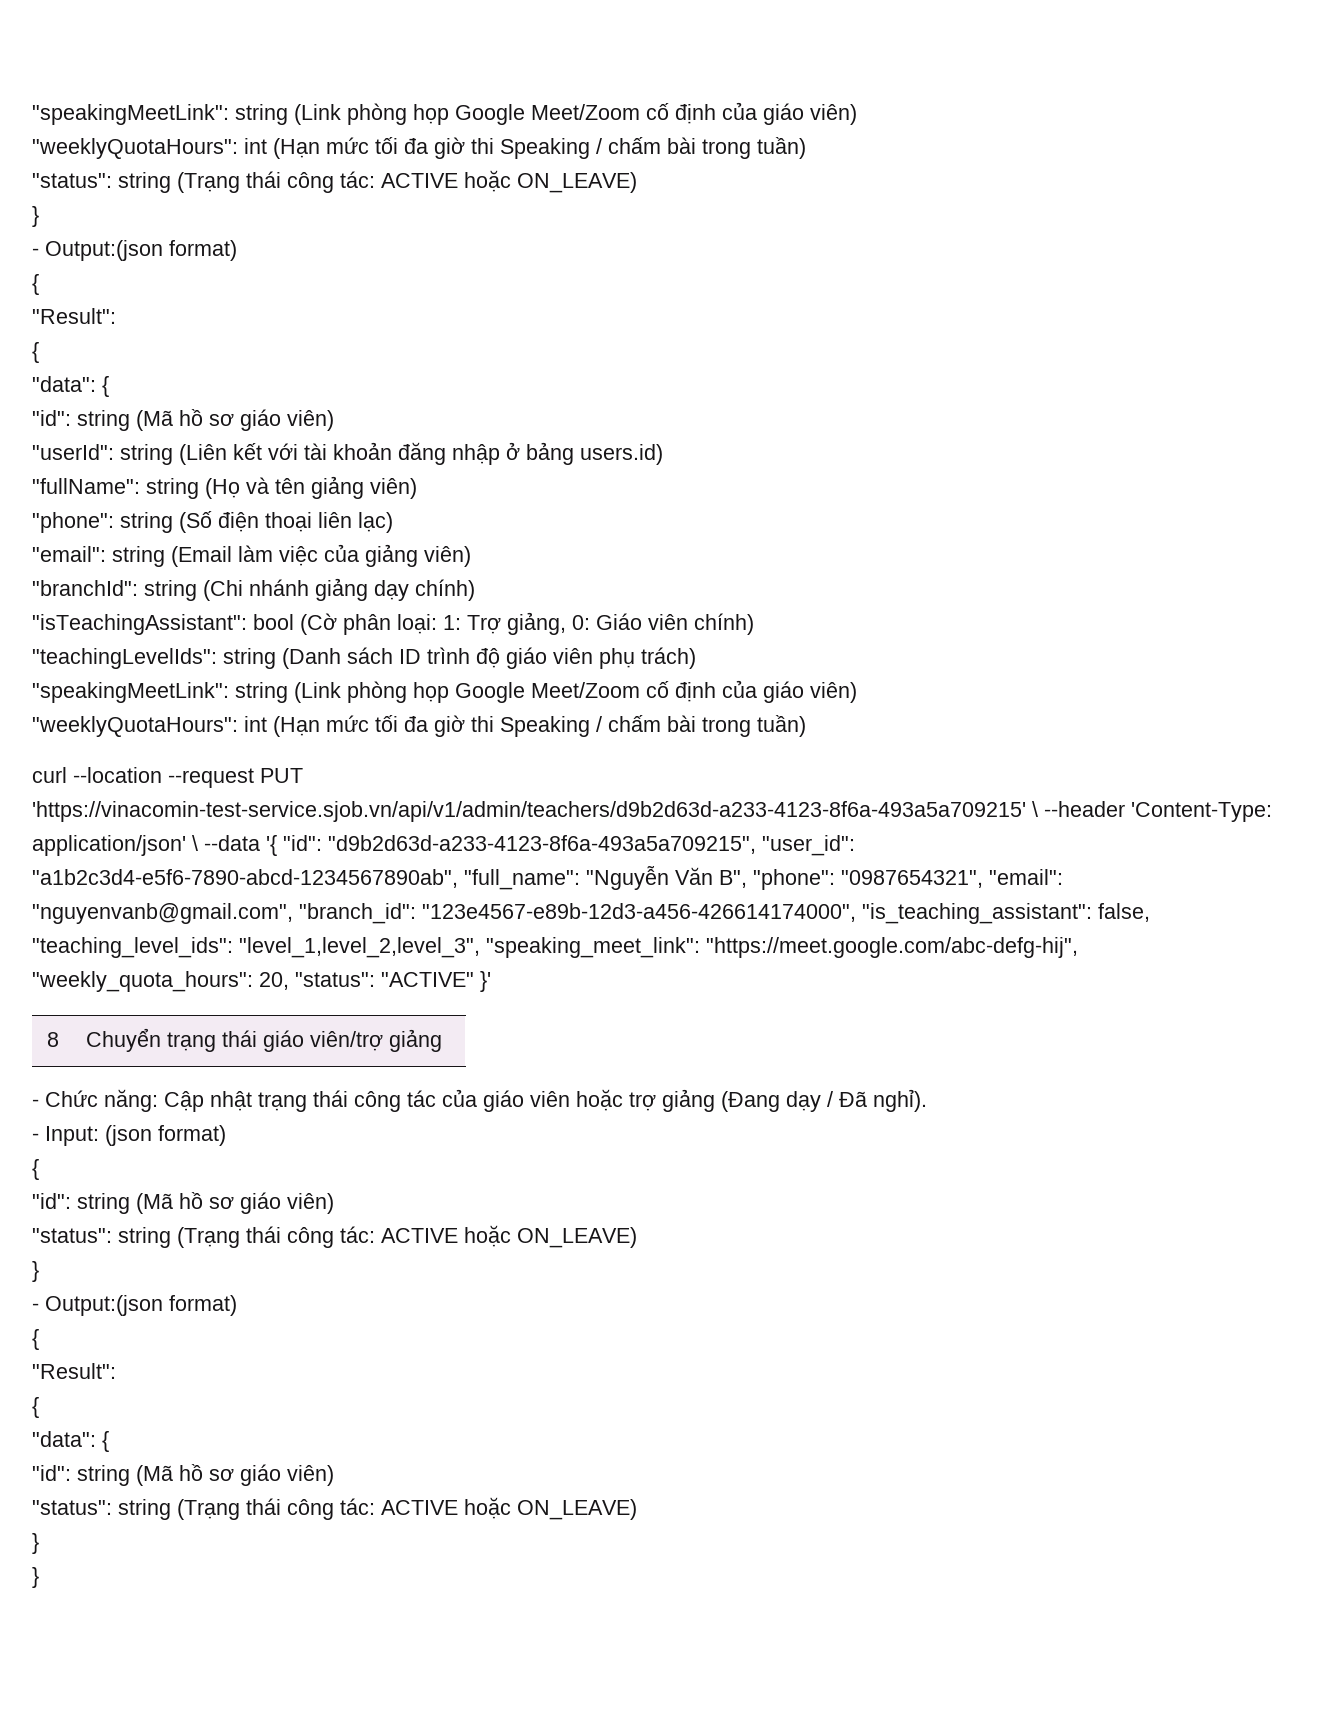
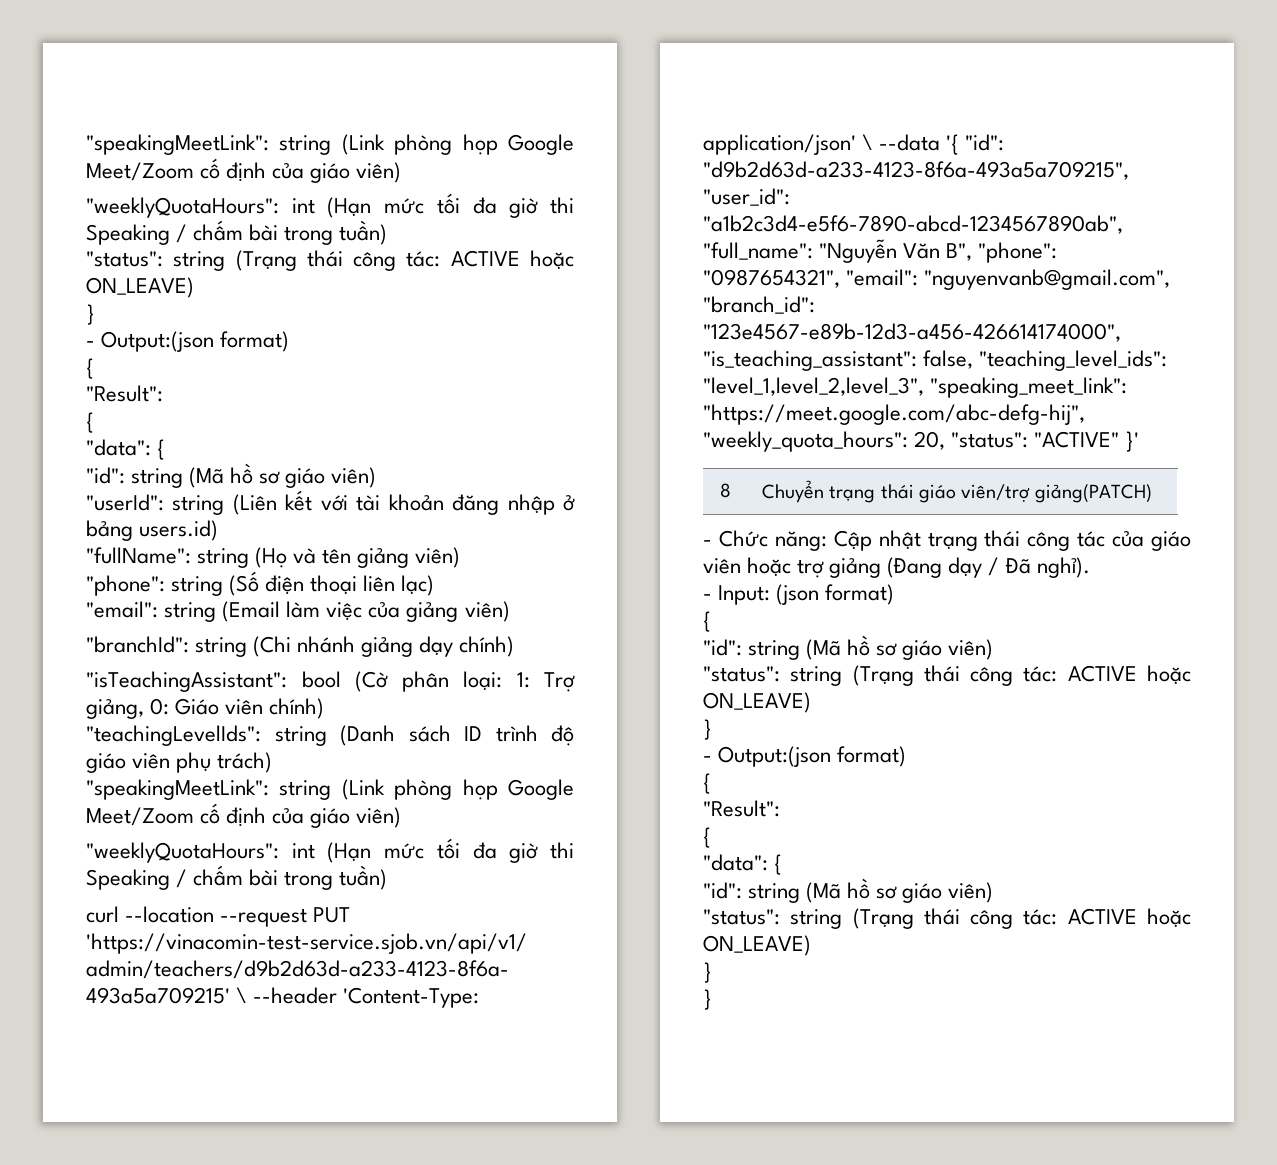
[388,1029,442,1052] giảng -> [1034,484,1152,503] giảng(PATCH)

